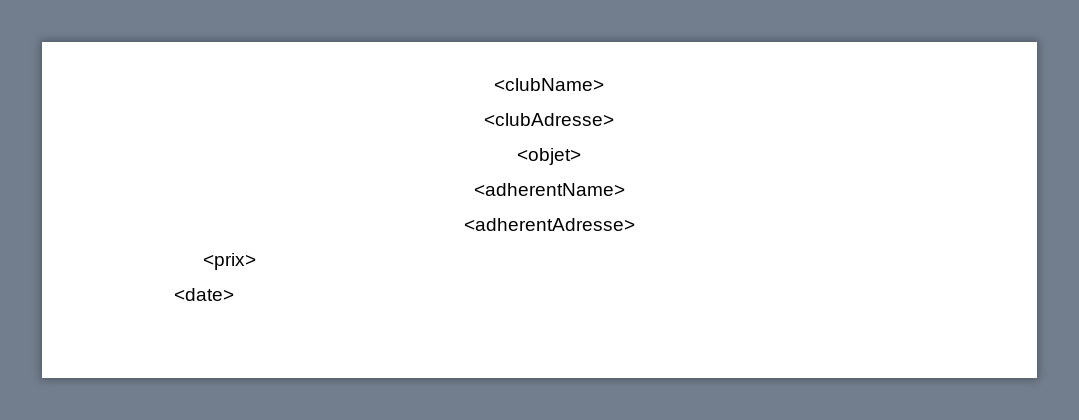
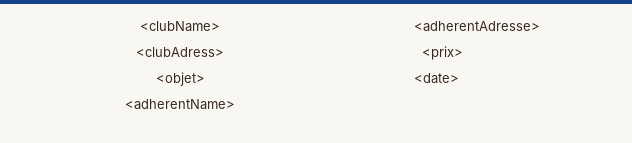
[484,113,614,126] <clubAdresse> -> [136,47,224,57] <clubAdress>

